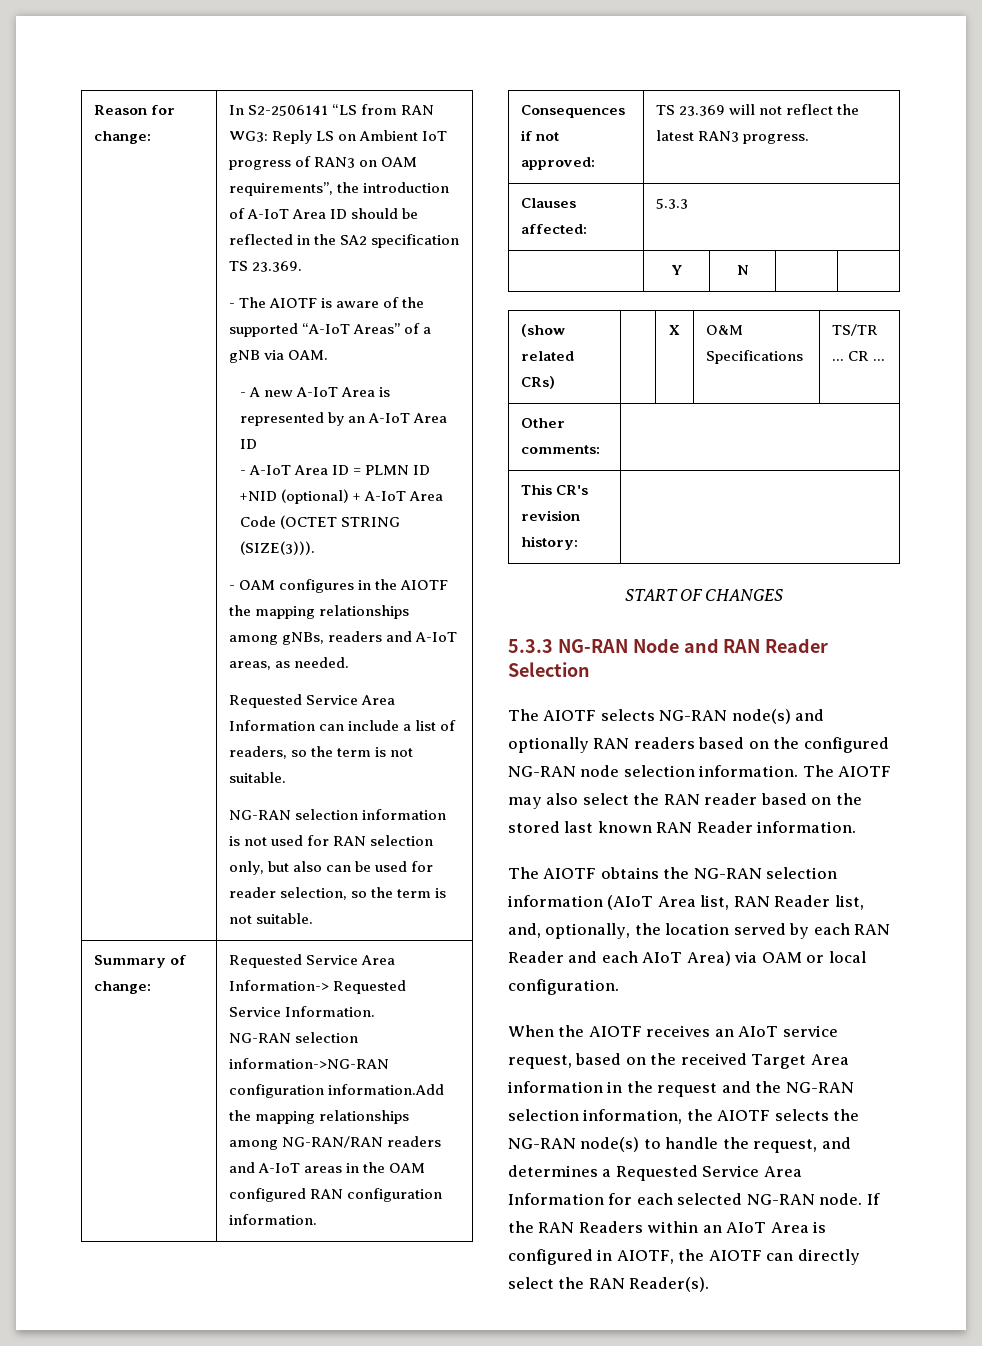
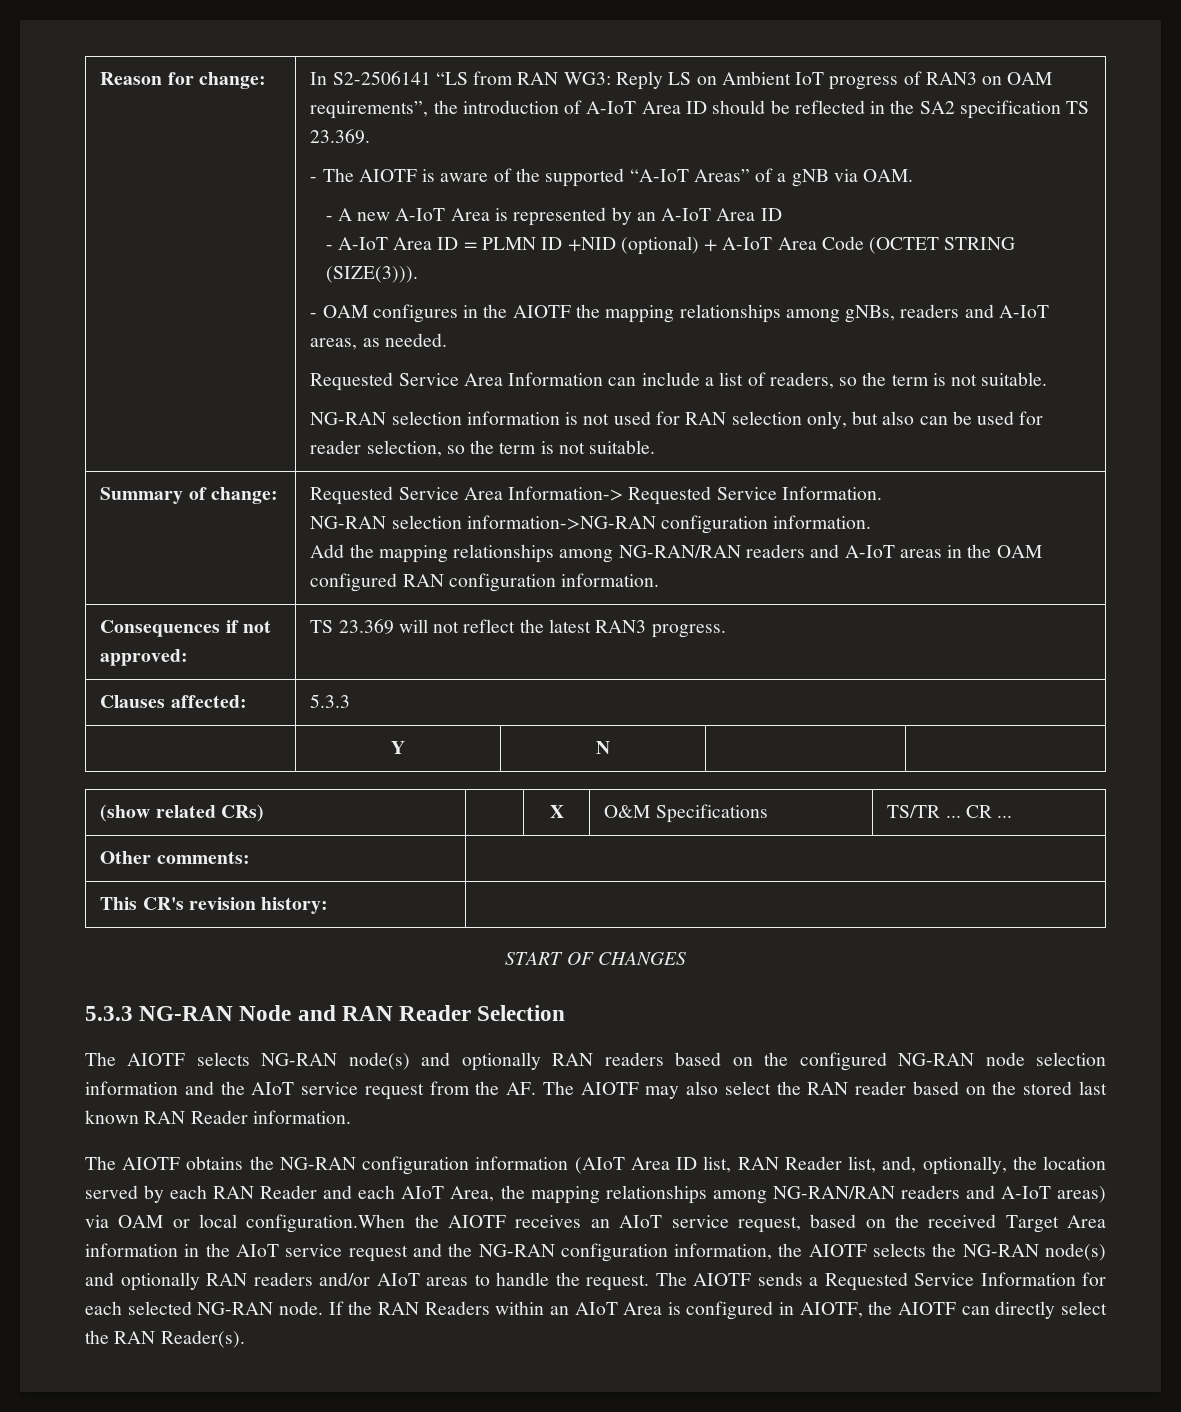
[328,1084,445,1095] information.Add -> [773,515,872,529] [310,544,345,558] information. // Add
[699,765,799,777] information. -> [85,1081,537,1100] information and the AIoT service request from the AF.
[766,867,838,879] selection -> [362,1156,470,1175] configuration
(696, 901) none -> [676,1157,698,1170] ID
[686,951,731,966] Area) -> [450,1185,1106,1204] Area, the mapping relationships among NG-RAN/RAN readers and A-IoT areas)
[508,979,619,995] [508,1025,554,1037] configuration. // When -> [246,1214,406,1233] configuration.When
(653, 1087) none -> [235,1244,343,1257] AIoT service
[508,1109,579,1121] selection -> [560,1243,668,1262] configuration
[643,1137,851,1153] [508,1165,598,1177] to handle the request, and determines -> [85,1272,803,1291] and optionally RAN readers and/or AIoT areas to handle the request. The AIOTF sends
[763,1166,802,1177] Area -> (974, 1279) none

